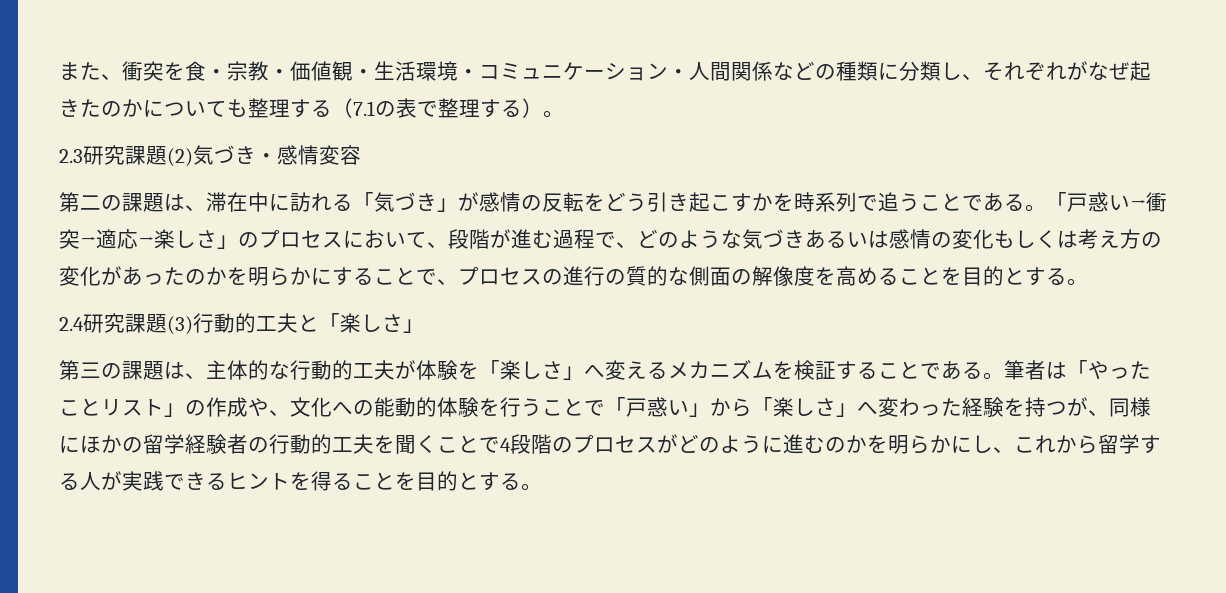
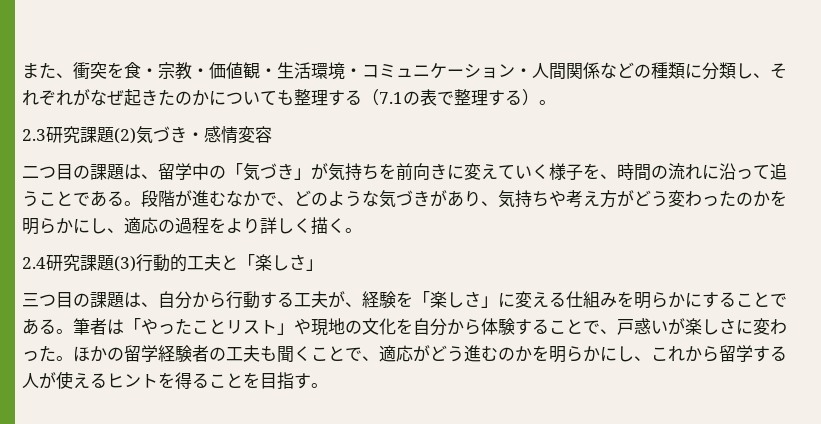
[59,192,1167,212] [59,229,448,249] 第二の課題は、滞在中に訪れる「気づき」が感情の反転をどう引き起こすかを時系列で追うことである。「戸惑い→衝突→適応→楽しさ」のプロセスにおいて、 -> [22,163,787,181] [22,190,141,207] 二つ目の課題は、留学中の「気づき」が気持ちを前向きに変えていく様子を、時間の流れに沿って追うことである。
[553,229,595,249] 過程 -> [226,190,260,207] なか
[805,229,1162,249] [59,266,143,286] あるいは感情の変化もしくは考え方の変化があ -> [430,190,702,208] があり、気持ちや考え方がどう変わ
[332,266,1067,286] することで、プロセスの進行の質的な側面の解像度を高めることを目的とする -> [90,217,345,235] し、適応の過程をより詳しく描く
[59,360,836,381] 第三の課題は、主体的な行動的工夫が体験を「楽しさ」へ変えるメカニズムを検証 -> [22,291,702,309] 三つ目の課題は、自分から行動する工夫が、経験を「楽しさ」に変える仕組みを明らかに
[185,397,1151,418] [59,436,80,453] の作成や、文化への能動的体験を行うことで「戸惑い」から「楽しさ」へ変わった経験を持つが、同様に -> [294,318,787,336] [22,345,73,362] や現地の文化を自分から体験することで、戸惑いが楽しさに変わった。
[269,434,783,454] 行動的工夫を聞くことで4段階のプロセスがどのように -> [226,345,464,363] 工夫も聞くことで、適応がどう
[122,471,206,491] 実践でき -> [56,371,90,389] 使え
[437,471,521,491] 的とする -> [277,372,311,390] 指す

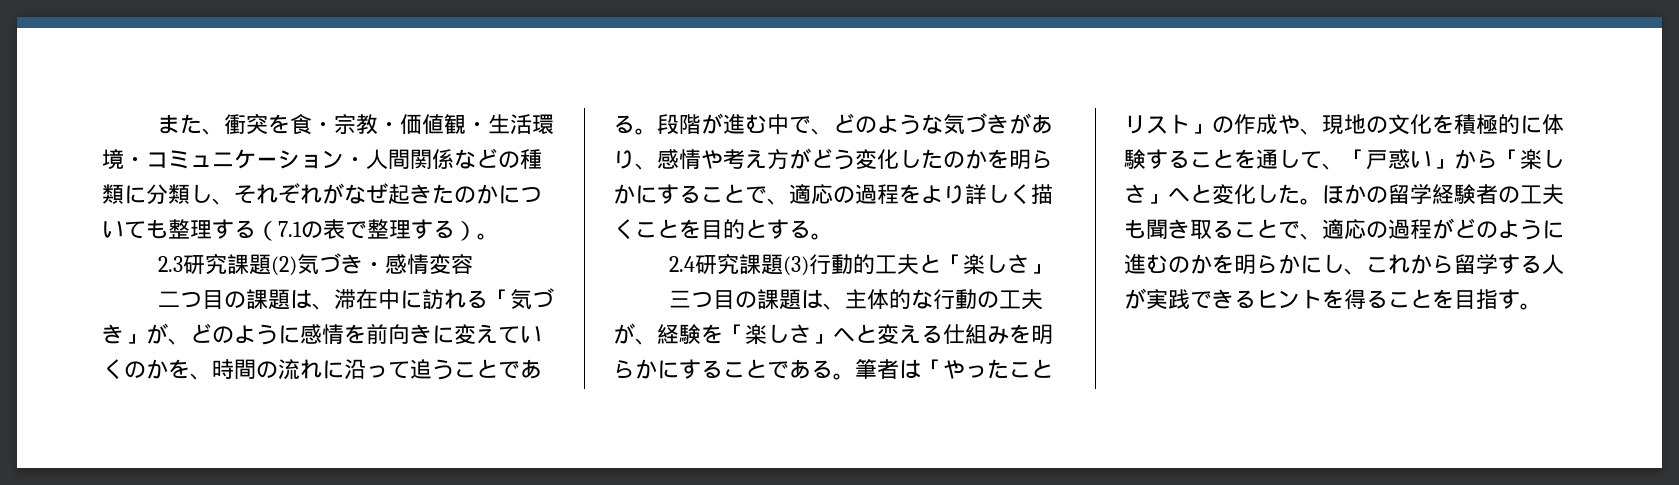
[158,163,379,181] 留学中の「気づき」が気持ち -> [333,288,554,310] [102,323,344,345] 滞在中に訪れる「気づき」が、どのように感情
[549,163,583,181] 様子 -> [124,359,168,379] のか
[226,190,260,207] なか -> [767,114,789,135] 中
[498,190,549,208] 気持ち -> [657,149,701,169] 感情
[685,191,719,207] わっ -> [877,149,921,169] 化し
[90,218,107,234] し -> [657,184,767,204] することで
(345, 225) none -> [635,219,811,239] ことを目的とする
[158,291,294,309] 自分から行動する -> [844,289,999,310] 主体的な行動の
[498,292,515,308] に -> [833,324,877,343] へと
[294,318,311,335] や -> [1212,114,1322,135] の作成や、
[413,318,481,336] 自分から -> [1454,114,1542,135] 積極的に
[583,318,787,335] [22,351,39,361] で、戸惑いが楽しさに変わっ -> [1234,149,1564,170] [1124,184,1278,204] を通して、「戸惑い」から「楽しさ」へと変化し
[294,345,464,362] くことで、適応がどう -> [1168,218,1564,240] き取ることで、適応の過程がどのように
[56,371,90,389] 使え -> [1146,289,1234,310] 実践でき

